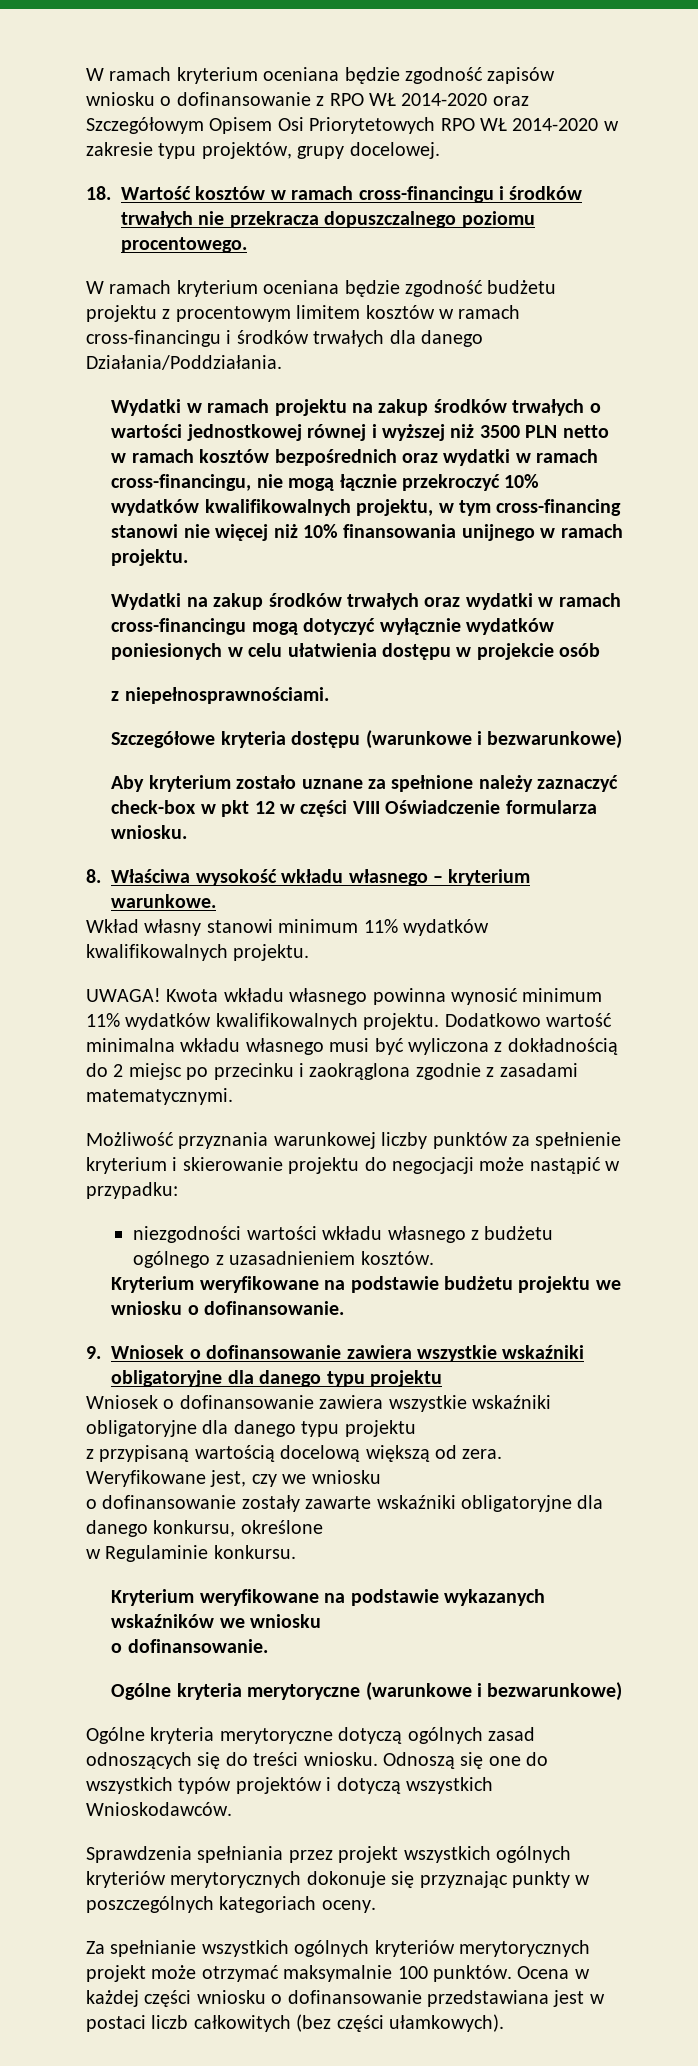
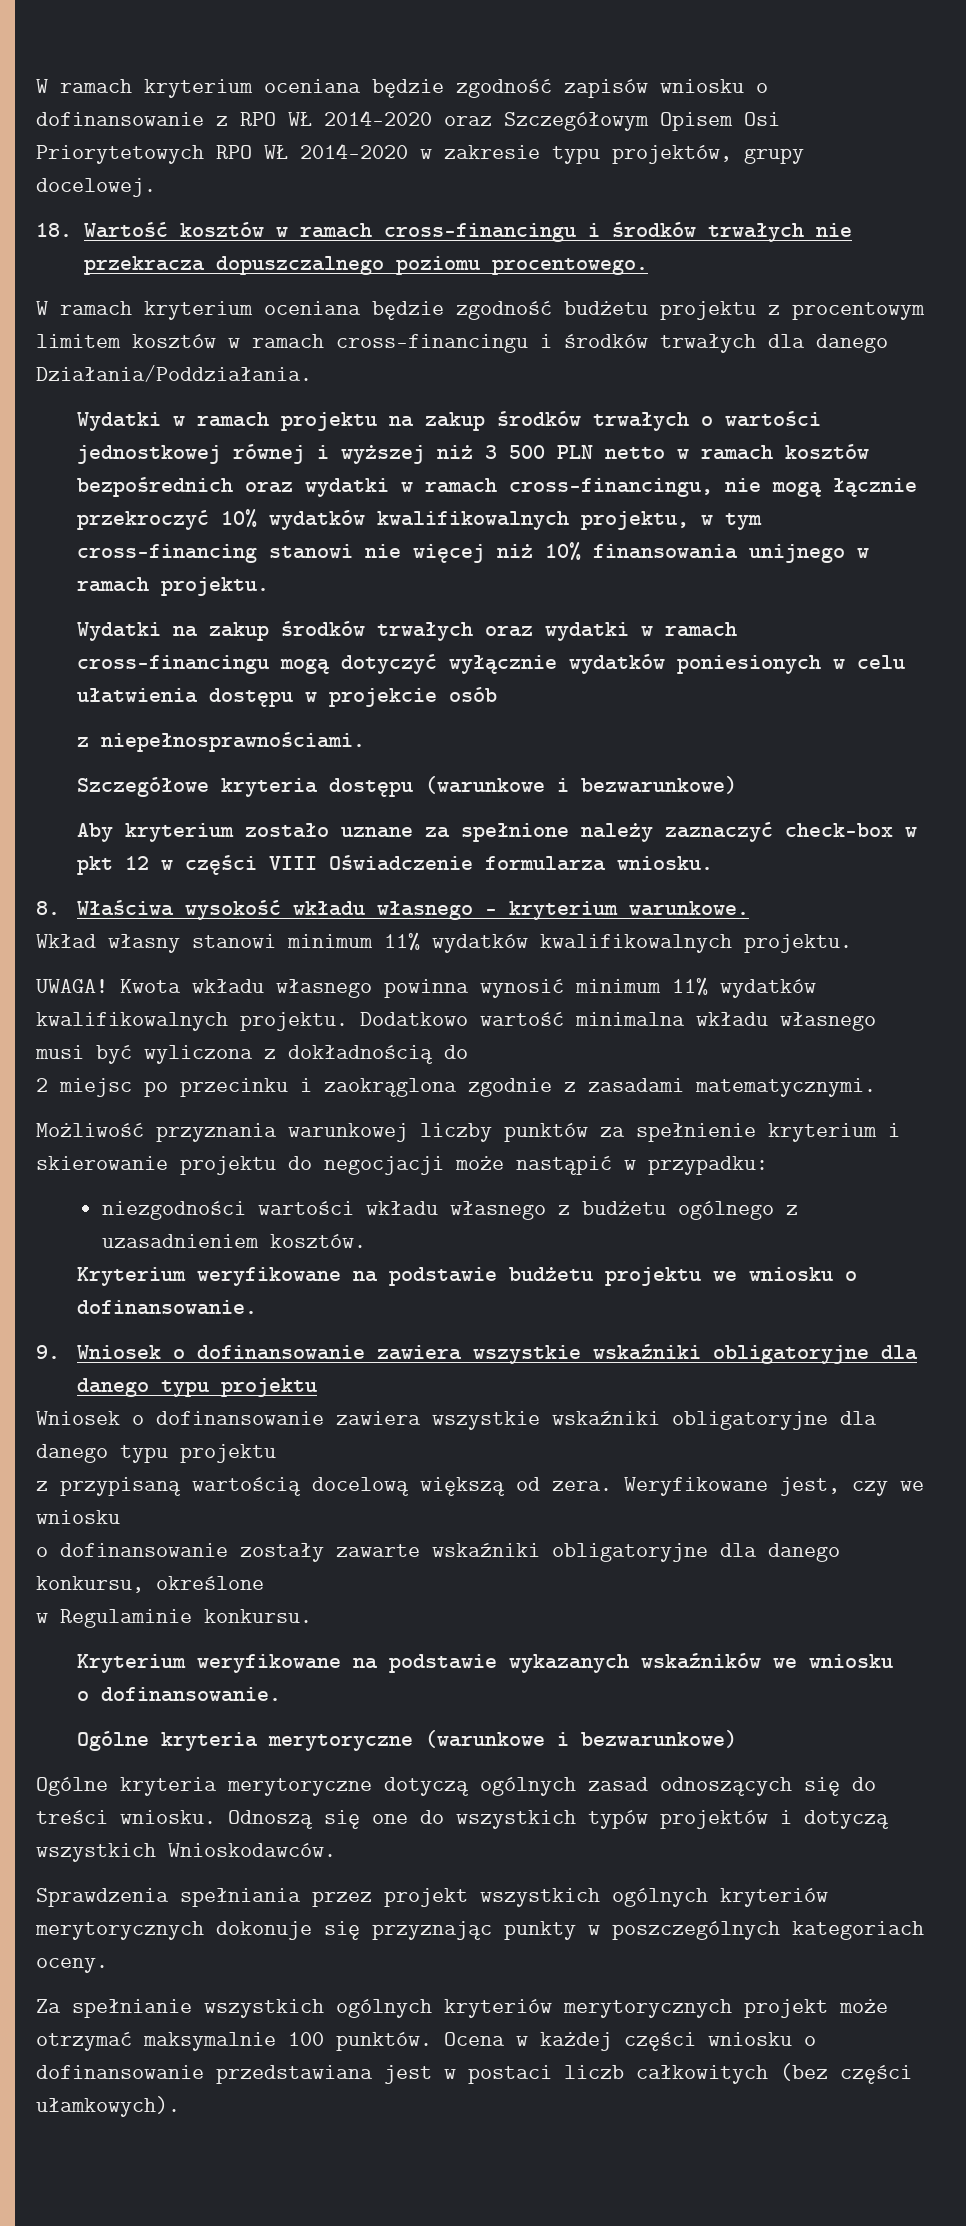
[479,425,520,438] 3500 -> [485,445,546,459] 3 500
(108, 1070) none -> (468, 1052) //

